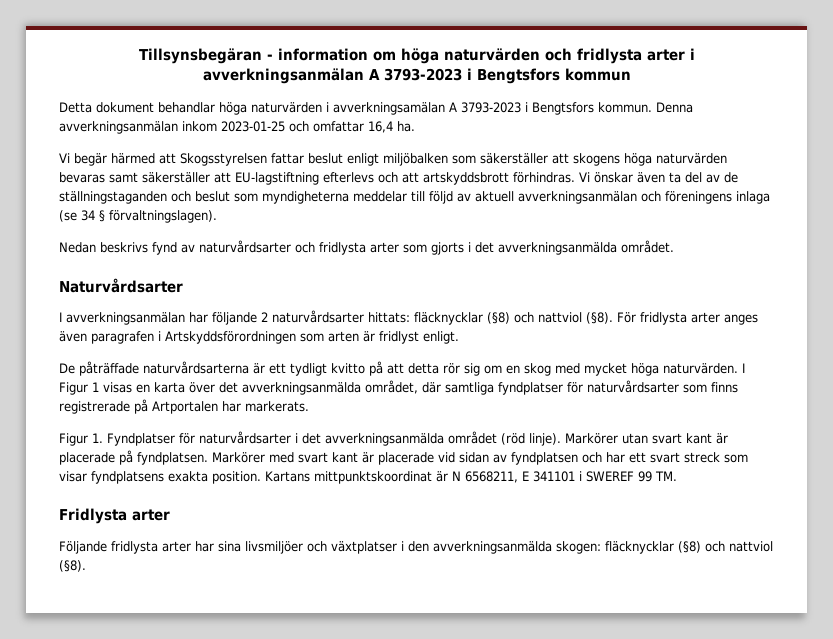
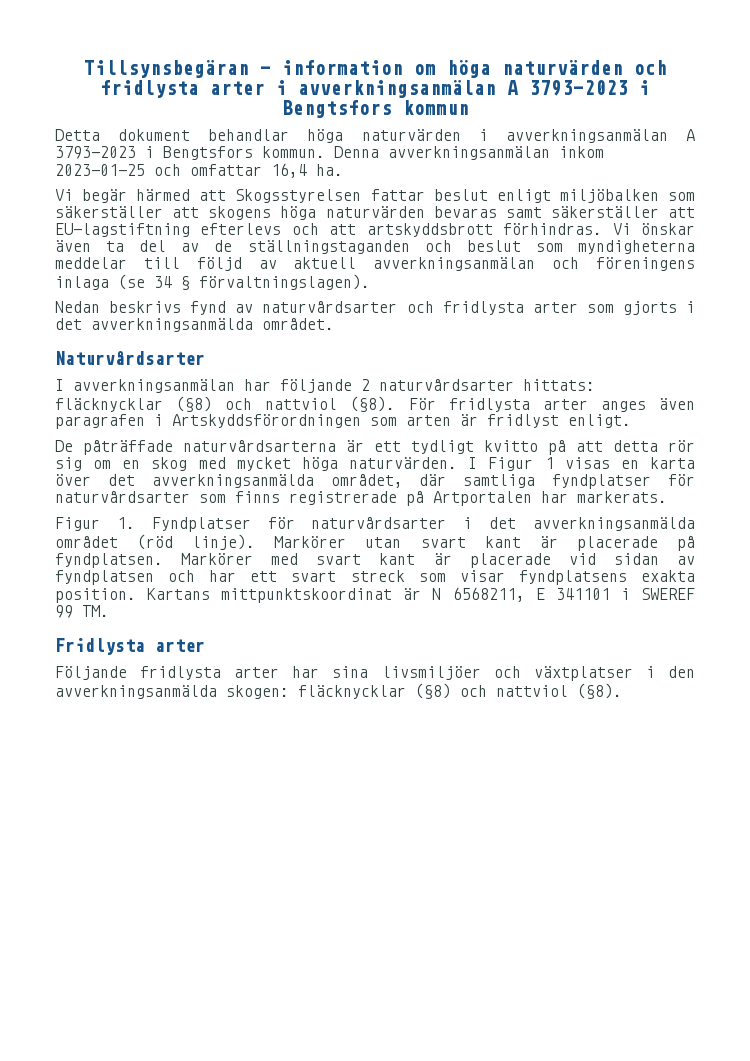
[333,102,445,115] avverkningsamälan -> [505,129,668,143] avverkningsanmälan

